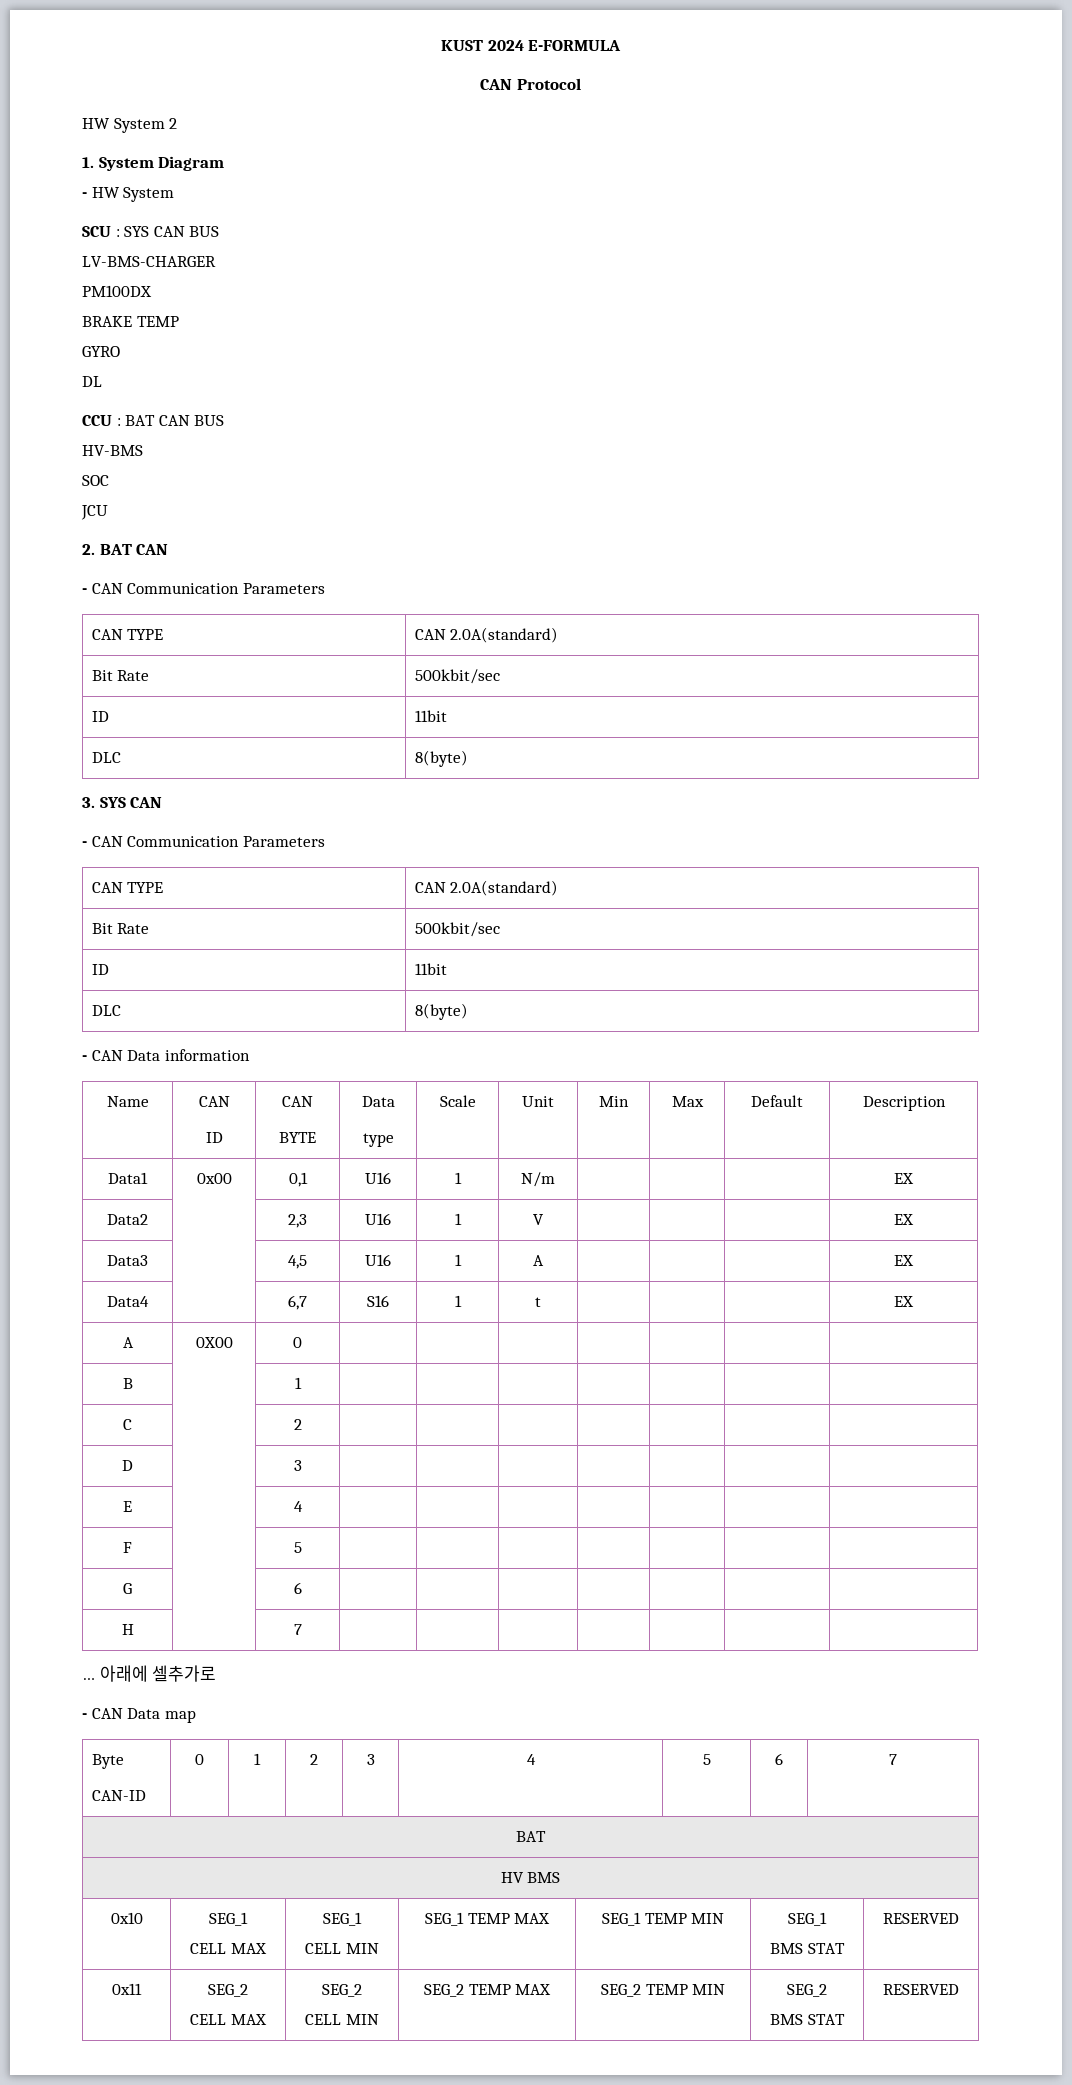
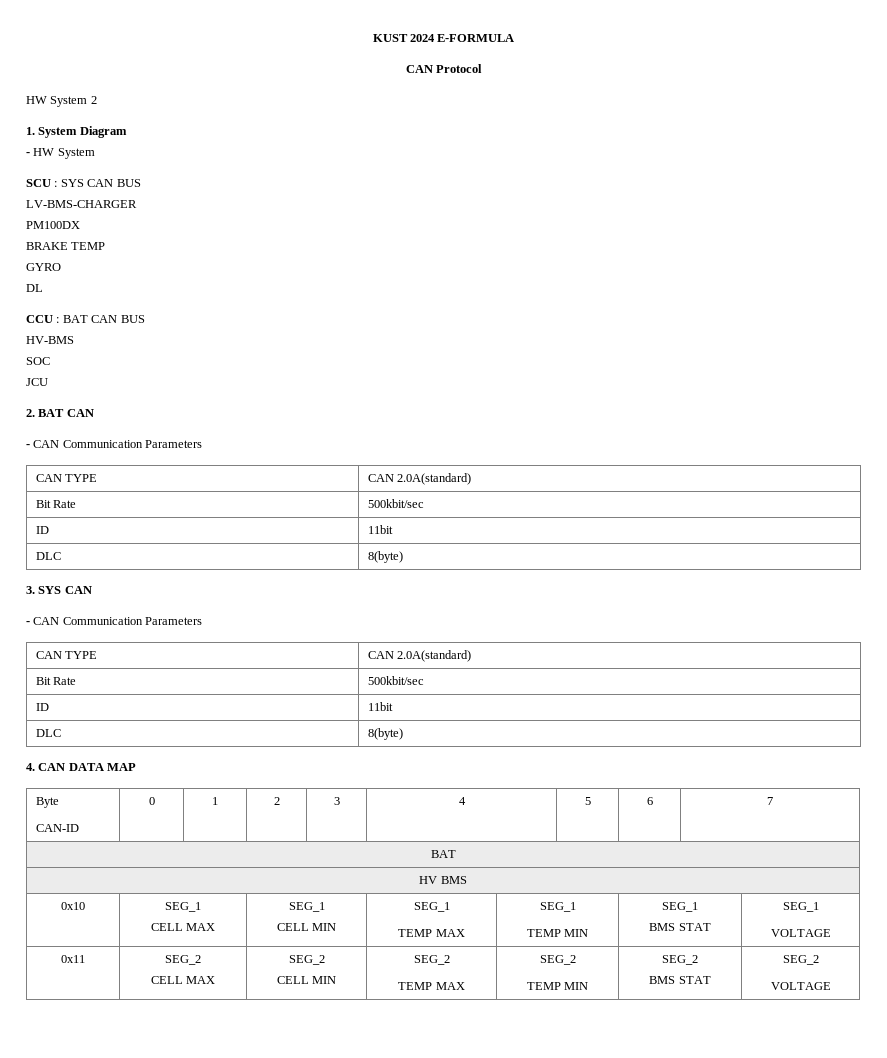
[82,1049,250,1061] [106,1096,149,1107] [198,1096,230,1107] [205,1132,223,1143] [282,1096,313,1107] [279,1132,316,1143] [361,1096,395,1107] [362,1133,394,1147] [439,1095,476,1107] [522,1096,554,1107] [599,1096,629,1107] [671,1096,704,1107] [751,1095,803,1107] [862,1096,946,1111] [108,1172,148,1184] [196,1173,232,1184] [288,1172,308,1187] [365,1172,391,1184] [454,1172,462,1184] [521,1172,555,1187] [894,1173,914,1184] [107,1214,148,1225] [288,1214,307,1228] [365,1213,391,1225] [454,1213,462,1225] [533,1214,544,1225] [894,1214,914,1225] [107,1255,148,1266] [288,1255,307,1269] [365,1254,391,1266] [454,1254,462,1266] [533,1255,544,1266] [894,1255,914,1266] [107,1296,149,1307] [288,1295,307,1310] [367,1295,389,1307] [454,1295,462,1307] [535,1297,541,1307] [894,1296,914,1307] [122,1337,134,1348] [195,1337,233,1348] [293,1337,302,1348] [122,1378,133,1389] [294,1377,302,1389] [123,1419,132,1430] [293,1419,302,1430] [122,1460,133,1471] [293,1460,302,1471] [123,1501,132,1512] [293,1501,303,1512] [123,1542,132,1553] [293,1542,302,1553] [123,1583,132,1594] [293,1582,302,1594] [121,1624,134,1635] [293,1624,302,1635] [82,1665,217,1682] [82,1708,196,1723] - CAN Data information // Name | CAN // ID | CAN // BYTE | Data // type | Scale | Unit | Min | Max | Default | Description // Data1 | 0x00 | 0,1 | U16 | 1 | N/m | | | | EX // Data2 | | 2,3 | U16 | 1 | V | | | | EX // Data3 | | 4,5 | U16 | 1 | A | | | | EX // Data4 | | 6,7 | S16 | 1 | t | | | | EX // A | 0X00 | 0 | | | | | | | // B | | 1 | | | | | | | // C | | 2 | | | | | | | // D | | 3 | | | | | | | // E | | 4 | | | | | | | // F | | 5 | | | | | | | // G | | 6 | | | | | | | // H | | 7 | | | | | | | // … 아래에 셀추가로 // - CAN Data map -> [26,763,137,771] 4. CAN DATA MAP
(464, 1919) none -> (450, 907) //
(641, 1919) none -> (576, 907) //
[883,1913,959,1924] RESERVED -> [782,902,819,912] [770,929,831,937] SEG_1 // VOLTAGE
(464, 1990) none -> (450, 960) //
(641, 1990) none -> (576, 960) //
[883,1984,959,1995] RESERVED -> [782,955,819,965] [770,982,831,990] SEG_2 // VOLTAGE

